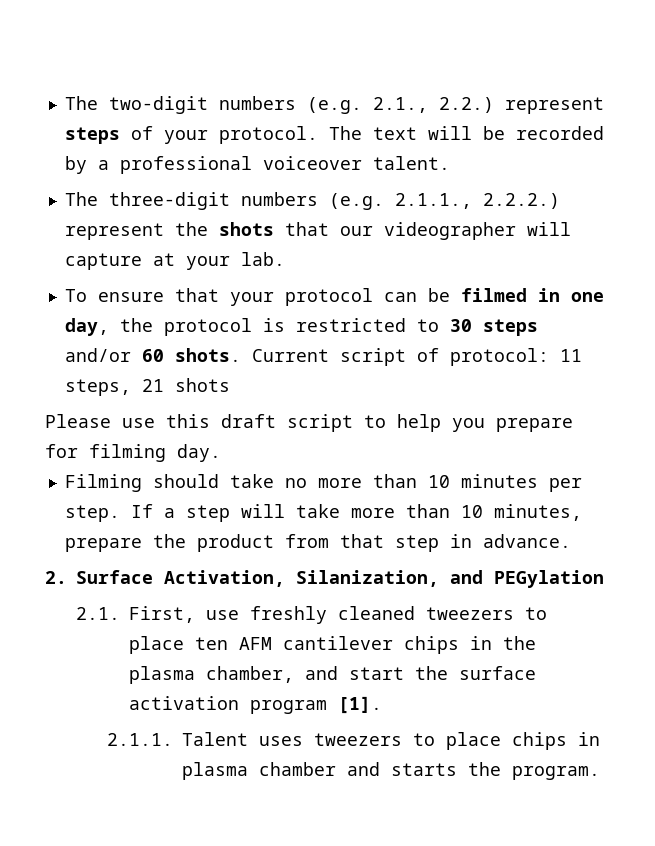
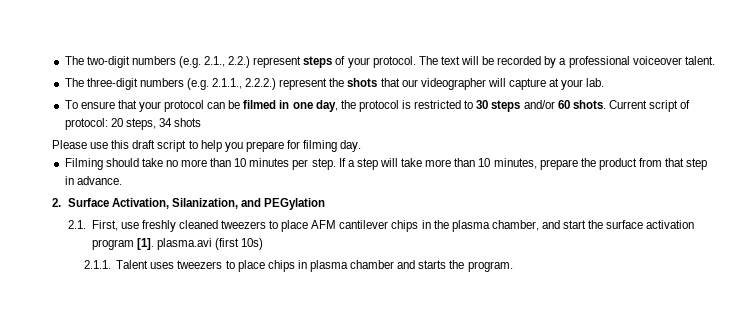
[559,349,582,362] [64,379,164,396] 11 steps, 21 -> [110,118,172,130] 20 steps, 34
[194,637,228,650] ten -> (309, 226) none
(382, 705) none -> [156,238,263,250] plasma.avi (first 10s)

